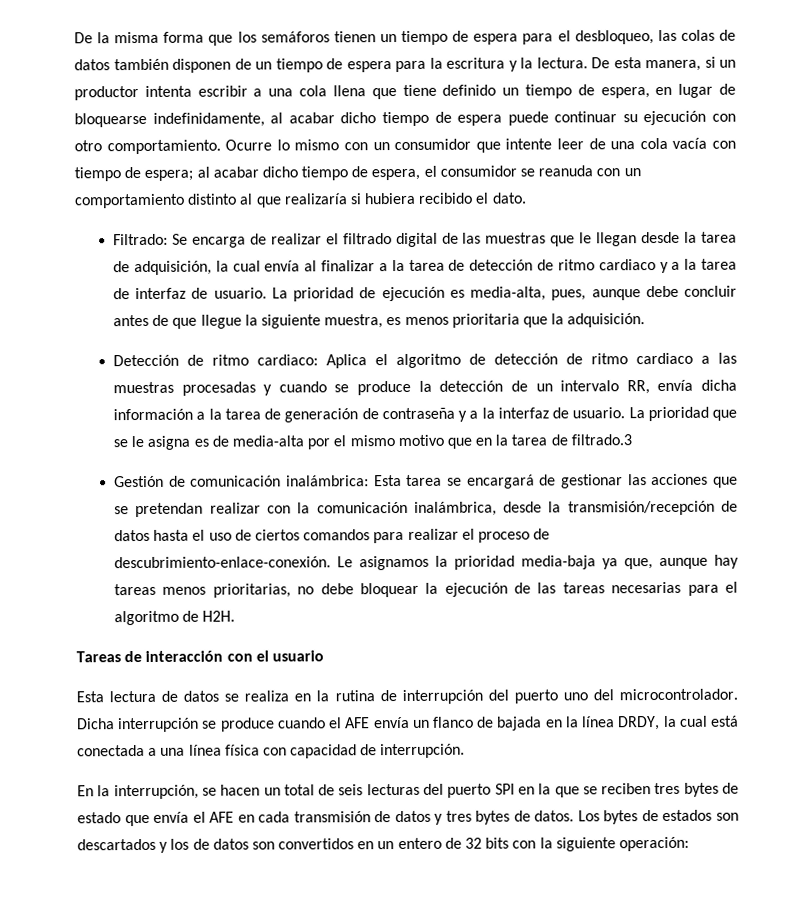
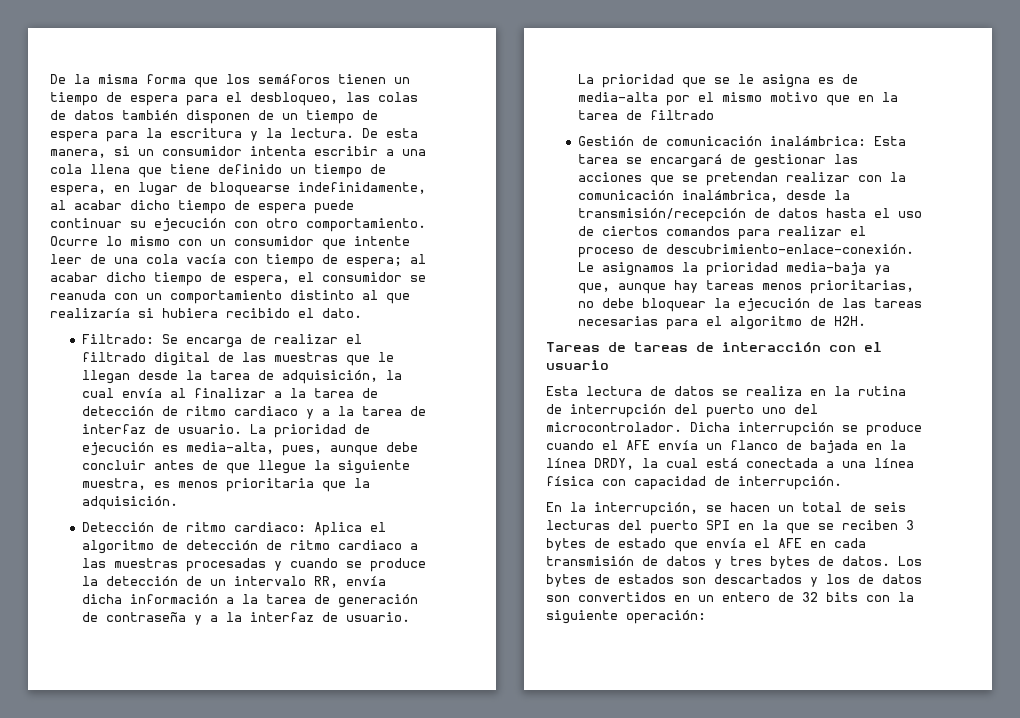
[74,86,139,101] productor -> [162,146,242,156] consumidor
[570,434,632,446] filtrado.3 -> [649,110,714,120] filtrado
(143, 656) none -> [634,342,714,352] tareas de
[654,782,681,795] tres -> [906,520,914,530] 3

